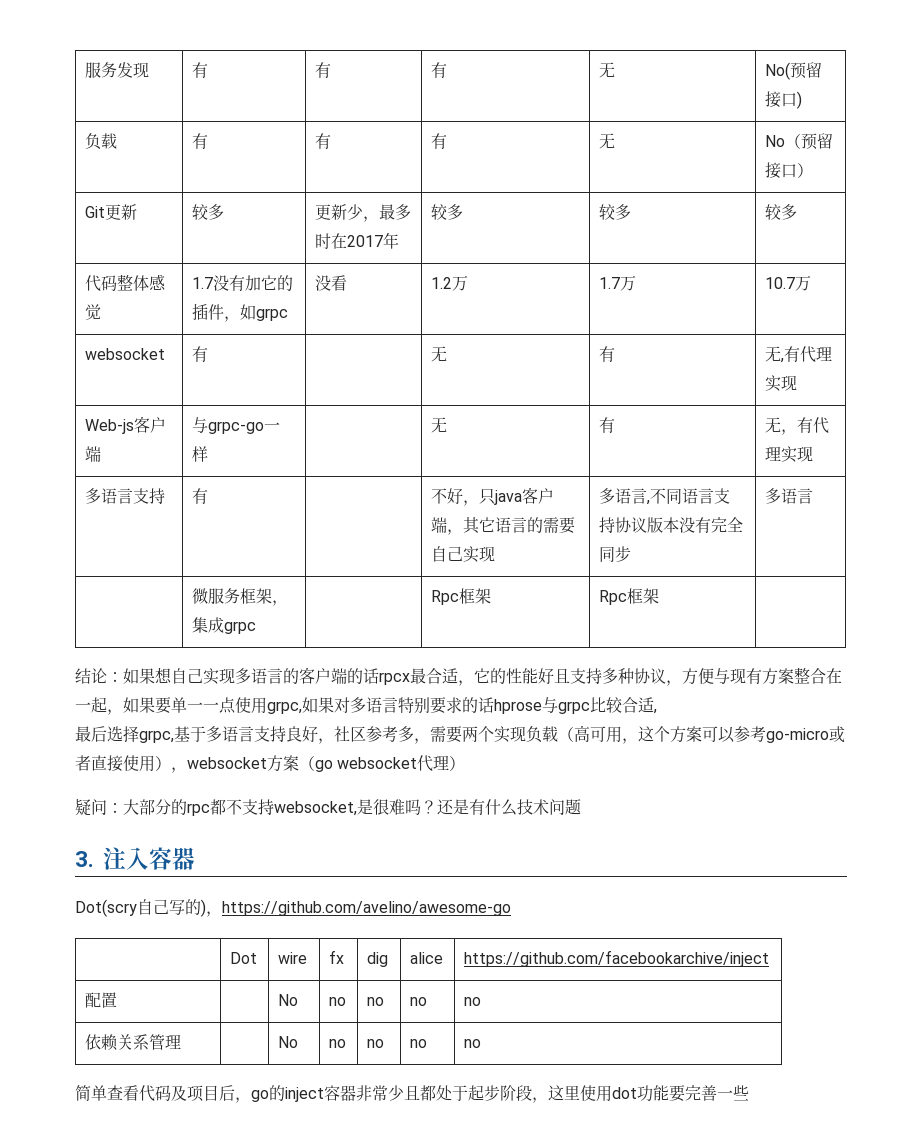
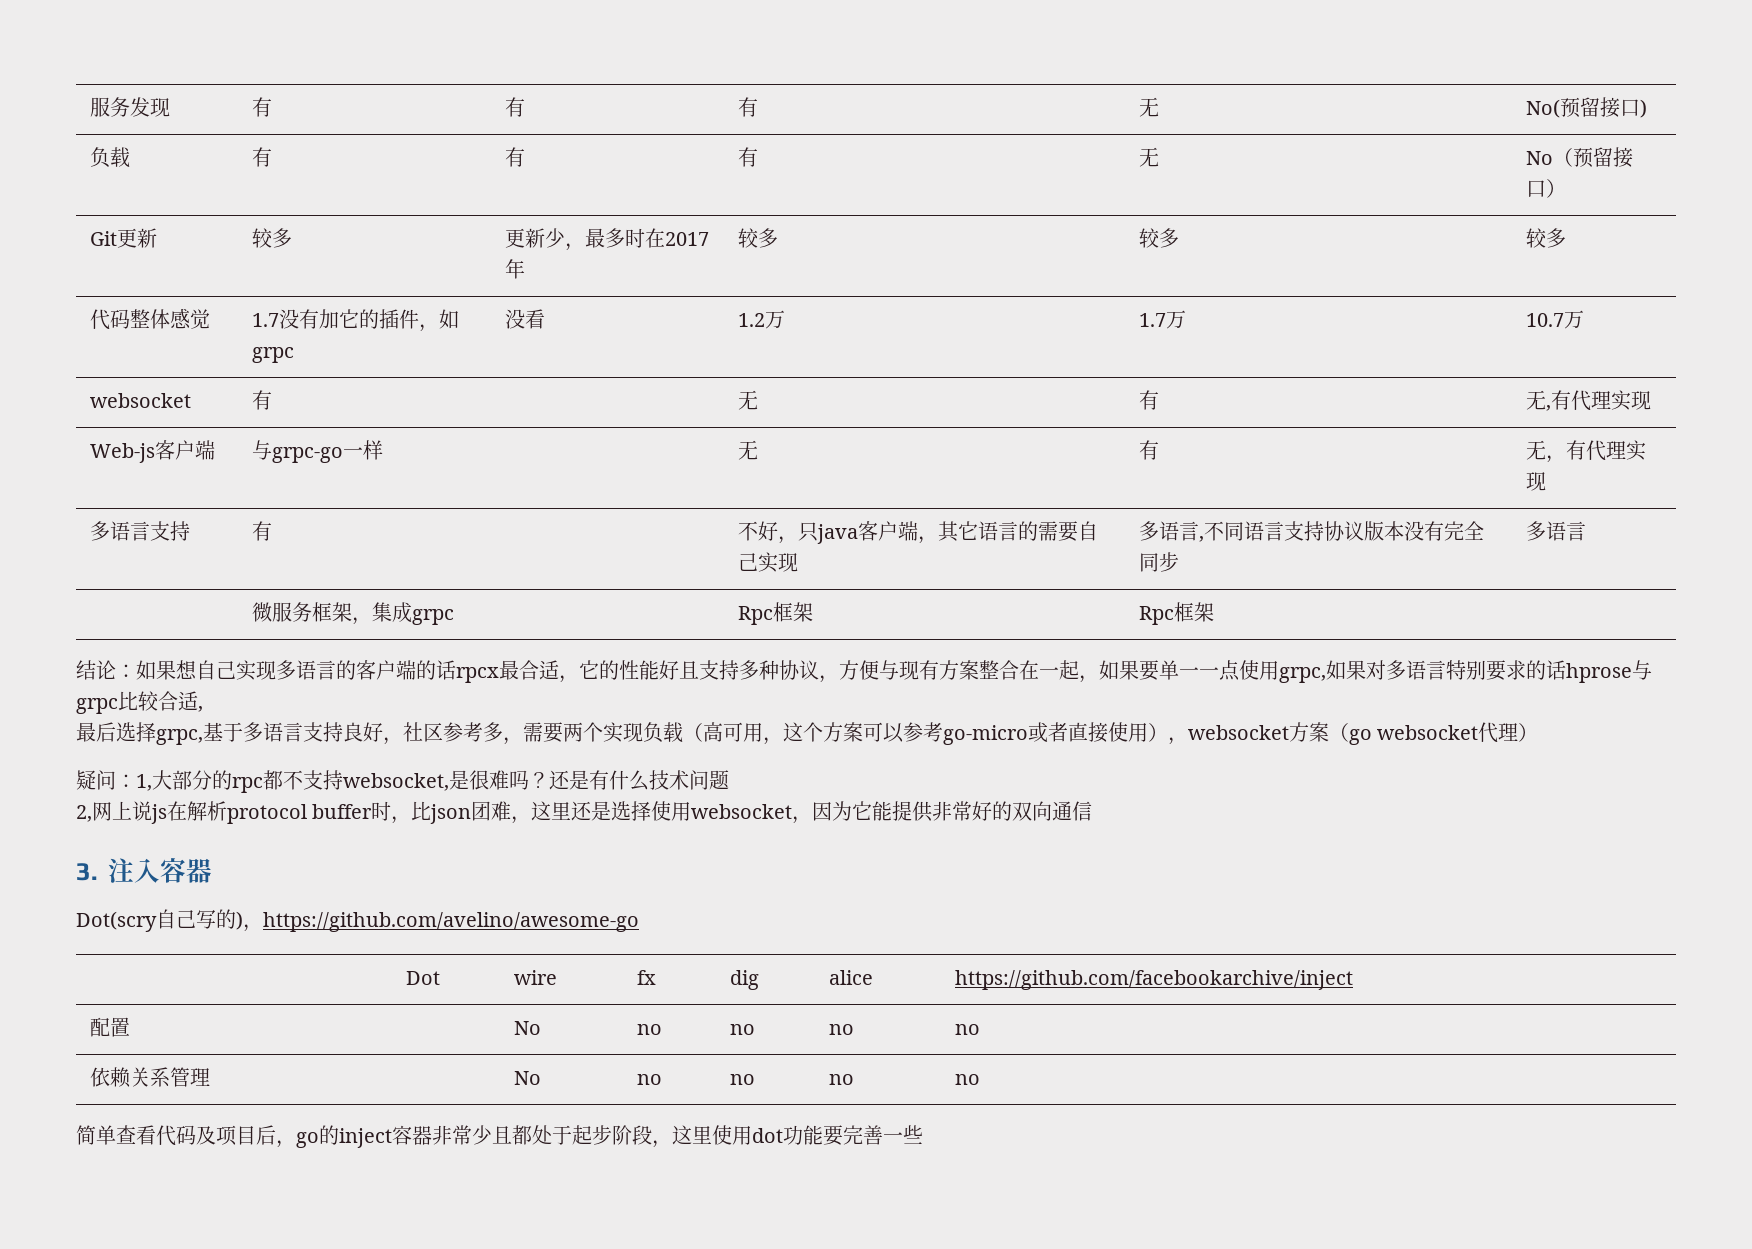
(123, 808) none -> [136,774,152,791] 1,
(581, 807) none -> [76,801,1093,824] // 2,网上说js在解析protocol buffer时，比json团难，这里还是选择使用websocket，因为它能提供非常好的双向通信

